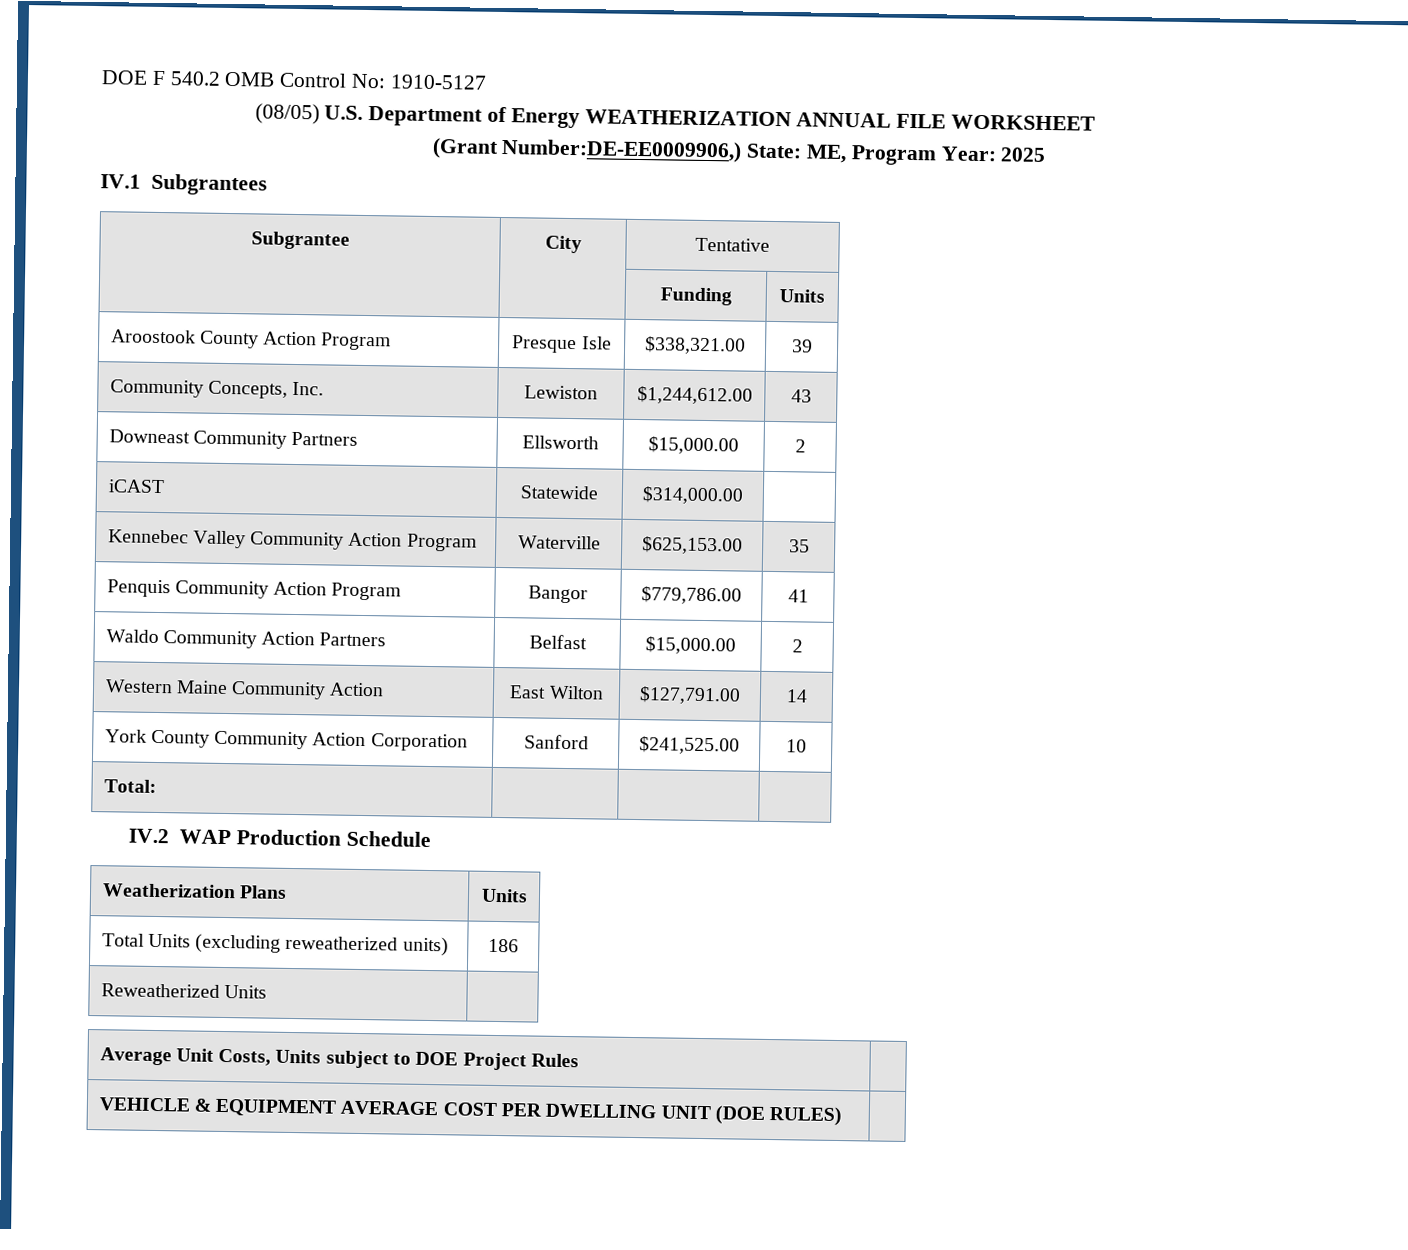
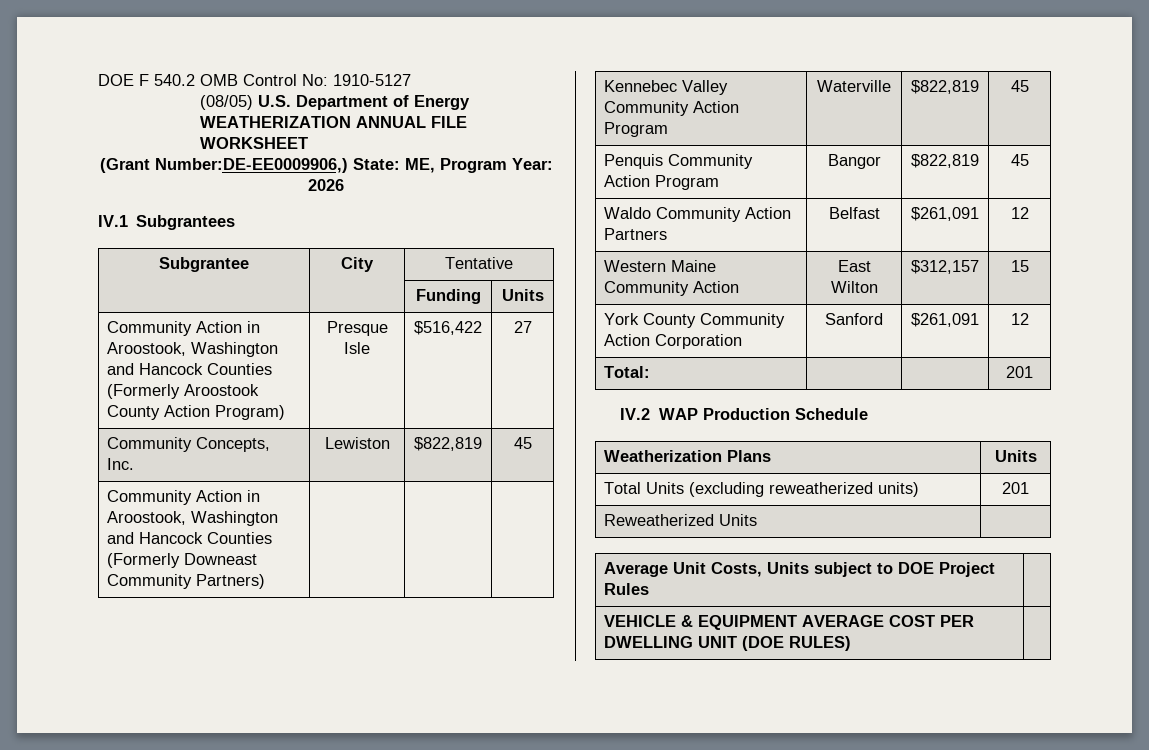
[1000,147,1047,162] 2025 -> [308,179,344,191] 2026
(825, 296) none -> [107,321,261,336] [107,342,279,357] [107,363,273,375] [107,384,181,399] Community Action in Aroostook, Washington and Hancock Counties (Formerly
[320,332,392,351] Program -> [215,405,286,420] Program)
[644,336,746,355] [791,339,813,353] $338,321.00 | 39 -> [414,321,482,335] [513,321,532,333] $516,422 | 27
[636,385,753,405] [790,389,812,403] [108,429,359,449] [521,435,599,450] [648,436,739,455] [794,439,806,453] [107,479,165,494] [520,485,599,500] [642,486,744,505] $1,244,612.00 | 43 // Downeast Community Partners | Ellsworth | $15,000.00 | 2 // iCAST | Statewide | $314,000.00 -> [414,437,482,451] [513,437,532,449] [107,490,261,505] [107,511,279,526] [107,532,273,544] [107,553,258,568] [107,574,266,589] $822,819 | 45 // Community Action in Aroostook, Washington and Hancock Counties (Formerly Downeast Community Partners) | |
[642,536,743,555] [788,539,810,553] $625,153.00 | 35 -> [911,80,979,94] [1010,80,1029,92] $822,819 | 45
[641,586,742,605] [787,589,809,603] $779,786.00 | 41 -> [911,154,979,168] [1010,154,1029,166] $822,819 | 45
[645,636,736,655] [791,639,803,653] $15,000.00 | 2 -> [911,207,979,221] [1010,207,1029,219] $261,091 | 12
[639,686,741,705] [785,689,808,703] $127,791.00 | 14 -> [911,260,979,274] [1010,260,1029,272] $312,157 | 15
[639,736,740,755] [785,739,807,753] $241,525.00 | 10 -> [911,313,979,327] [1010,313,1029,325] $261,091 | 12
(157, 786) none -> [1006,366,1033,378] 201
[488,938,519,953] 186 -> [1002,482,1029,494] 201

